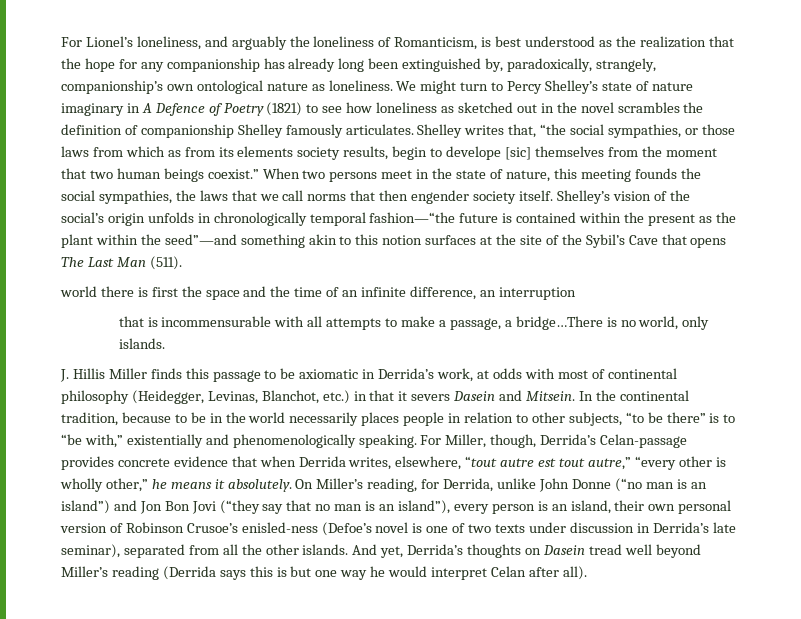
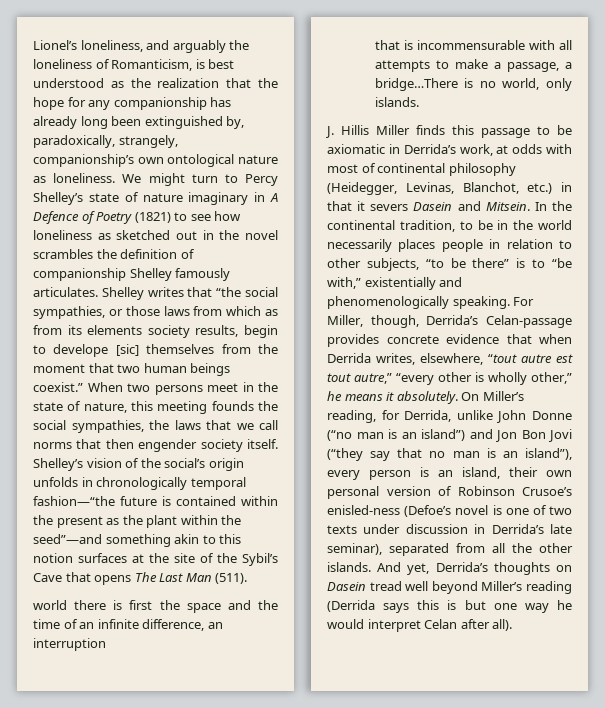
[61,37,82,47] For -> (33, 45) none
[508,124,537,138] that, -> [187,287,213,297] that
[121,412,171,423] because -> (455, 226) none

